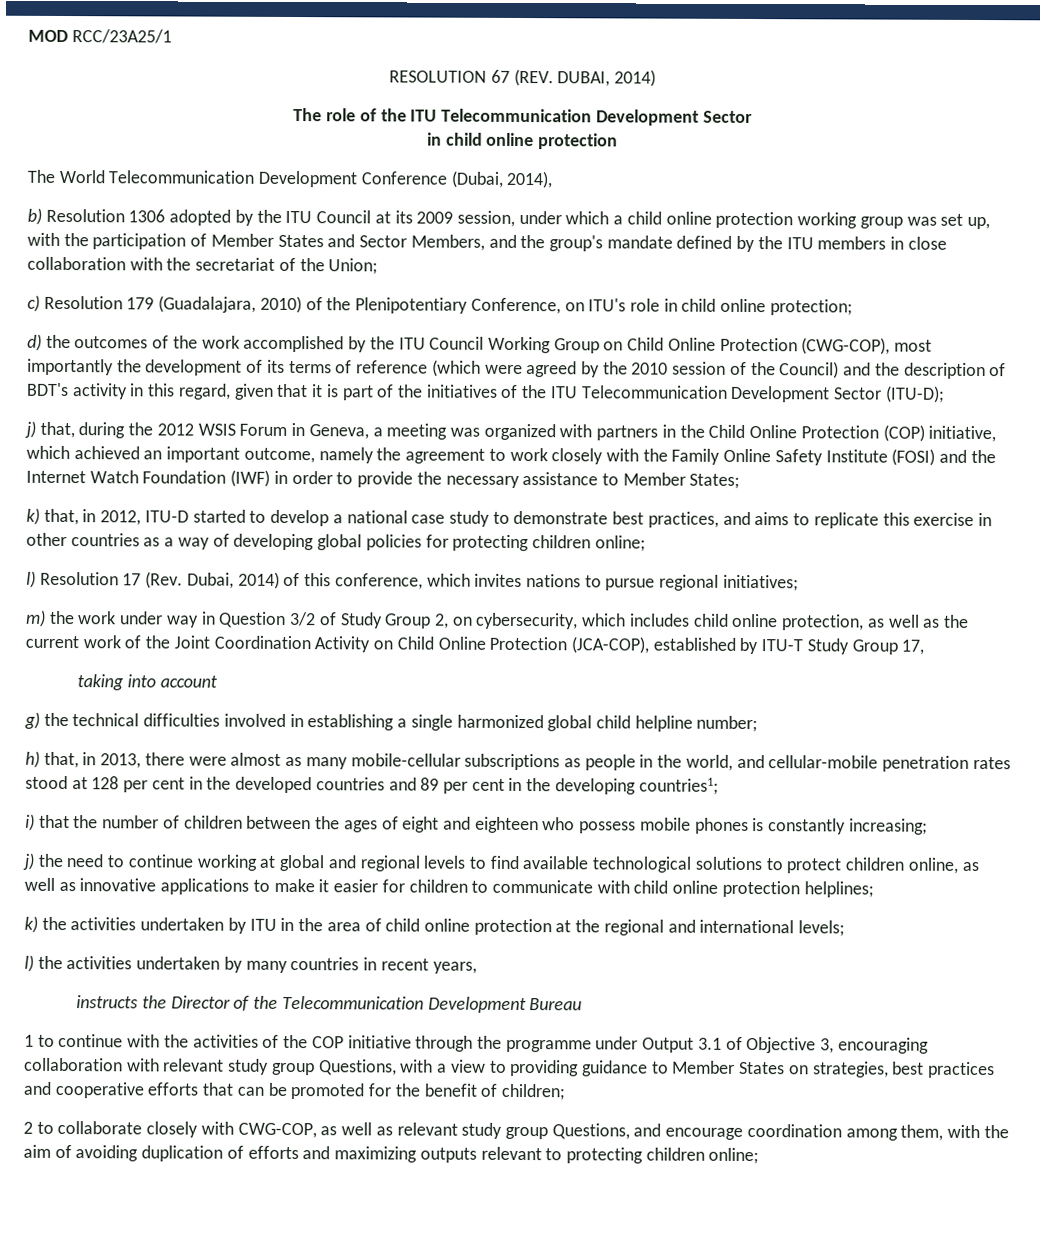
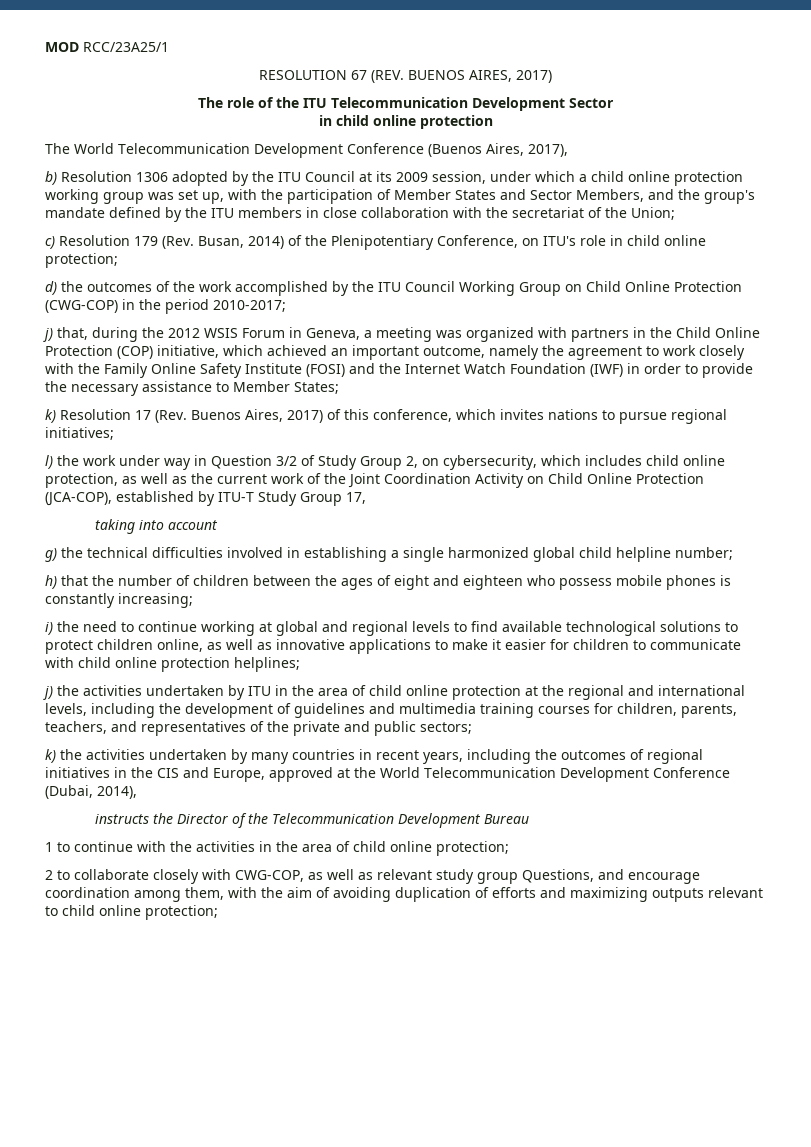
[557,69,656,87] DUBAI, 2014) -> [408,70,552,83] BUENOS AIRES, 2017)
[450,170,553,189] (Dubai, 2014), -> [428,143,568,157] (Buenos Aires, 2017),
[158,295,302,314] (Guadalajara, 2010) -> [162,236,284,249] (Rev. Busan, 2014)
[801,337,933,355] [27,358,1007,380] [26,382,945,403] (CWG-COP), most importantly the development of its terms of reference (which were agreed by the 2010 session of the Council) and the description of BDT's activity in this regard, given that it is part of the initiatives of the ITU Telecommunication Development Sector (ITU-D); -> [45,299,286,314] (CWG-COP) in the period 2010-2017;
[43,508,992,529] [26,532,646,552] [26,570,280,589] that, in 2012, ITU-D started to develop a national case study to demonstrate best practices, and aims to replicate this exercise in other countries as a way of developing global policies for protecting children online; // l) Resolution 17 (Rev. Dubai, 2014) -> [60,409,323,423] Resolution 17 (Rev. Buenos Aires, 2017)
[25,609,46,627] m) -> [45,455,53,469] l)
[43,751,1011,772] [25,775,719,795] [25,813,35,831] that, in 2013, there were almost as many mobile-cellular subscriptions as people in the world, and cellular-mobile penetration rates stood at 128 per cent in the developed countries and 89 per cent in the developing countries1; // i) -> (57, 582) none
[22,852,34,870] j) -> [45,622,53,635] i)
[24,915,38,933] k) -> [43,686,53,700] j)
[798,920,846,937] [24,954,34,972] levels; // l) -> [45,703,737,718] [45,721,472,736] [45,749,56,763] levels, including the development of guidelines and multimedia training courses for children, parents, teachers, and representatives of the private and public sectors; // k)
(477, 967) none -> [467,749,703,764] [45,767,730,782] [45,785,137,799] including the outcomes of regional initiatives in the CIS and Europe, approved at the World Telecommunication Development Conference (Dubai, 2014),
[262,1034,929,1054] [24,1057,996,1079] [23,1081,565,1101] of the COP initiative through the programme under Output 3.1 of Objective 3, encouraging collaboration with relevant study group Questions, with a view to providing guidance to Member States on strategies, best practices and cooperative efforts that can be promoted for the benefit of children; -> [259,841,509,856] in the area of child online protection;
[565,1147,760,1165] protecting children online; -> [62,905,218,920] child online protection;

